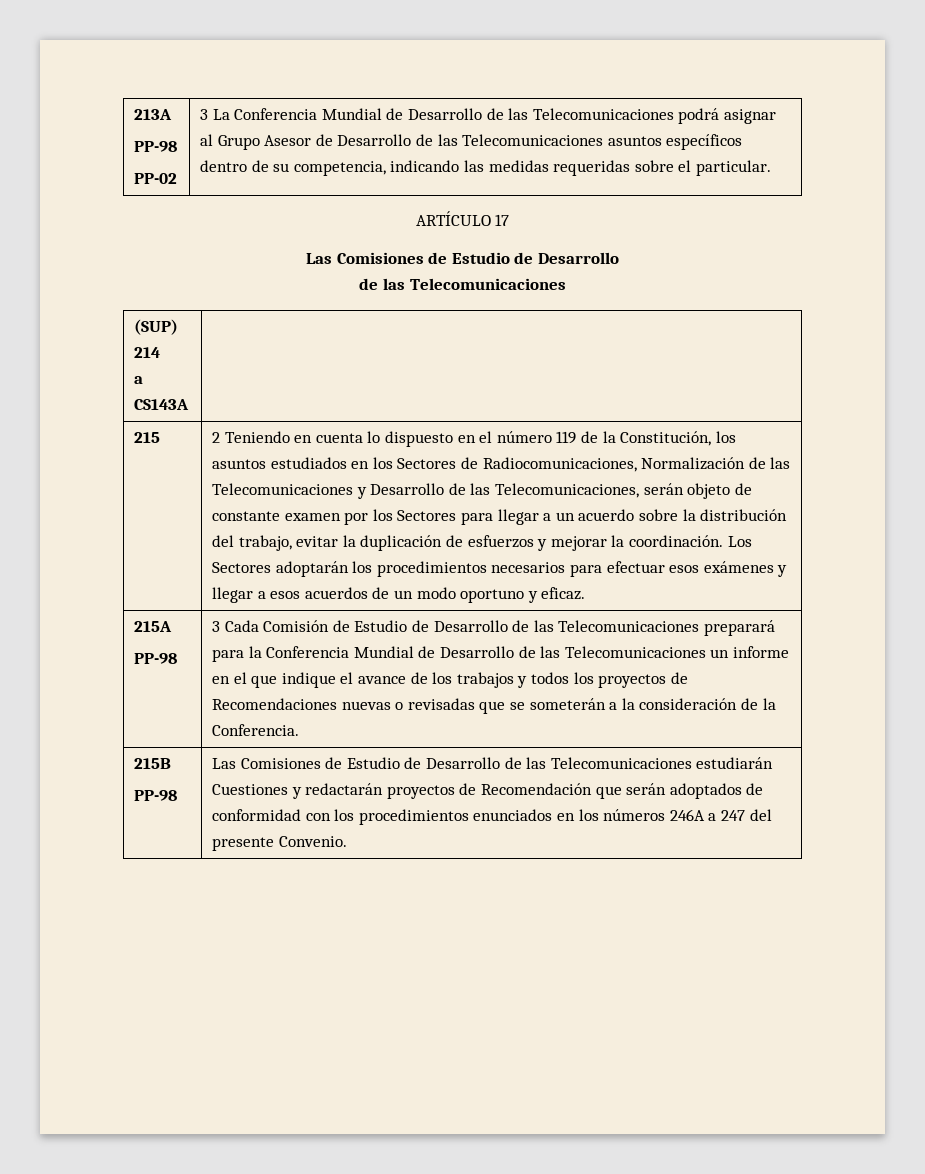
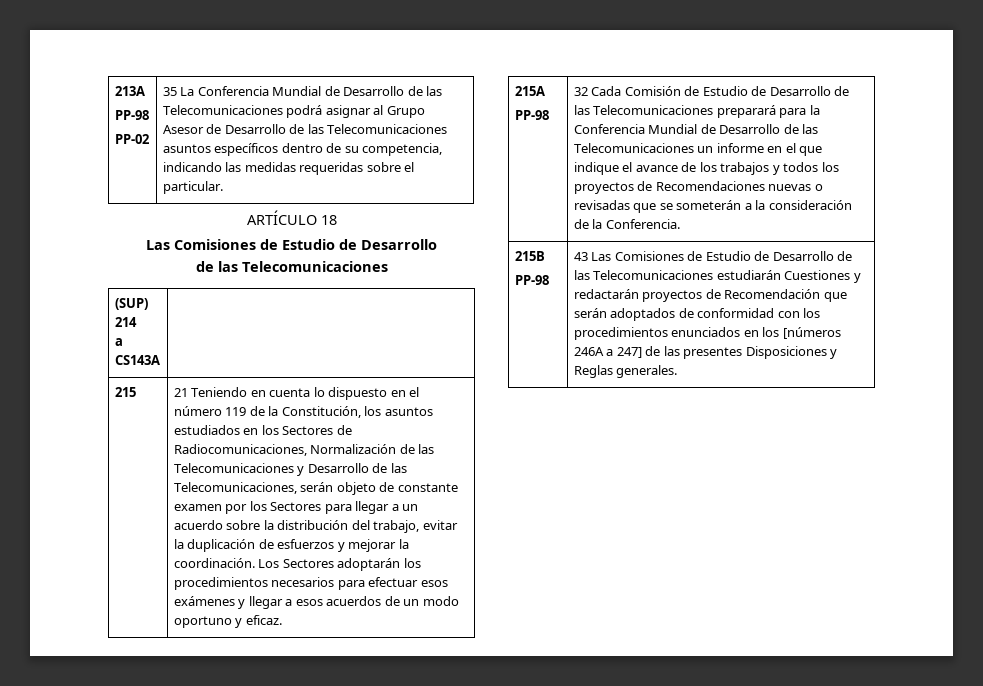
[200,109,209,120] 3 -> [162,87,177,96] 35
[495,214,510,226] 17 -> [320,215,337,225] 18
[212,432,221,443] 2 -> [173,388,188,397] 21
[212,621,221,632] 3 -> [573,87,588,96] 32
(178, 795) none -> [573,252,588,261] 43
[603,809,666,821] números -> [782,327,841,339] [números
[721,809,772,821] [212,836,347,851] 247 del presente Convenio. -> [616,346,838,359] [573,365,678,378] 247] de las presentes Disposiciones y Reglas generales.

